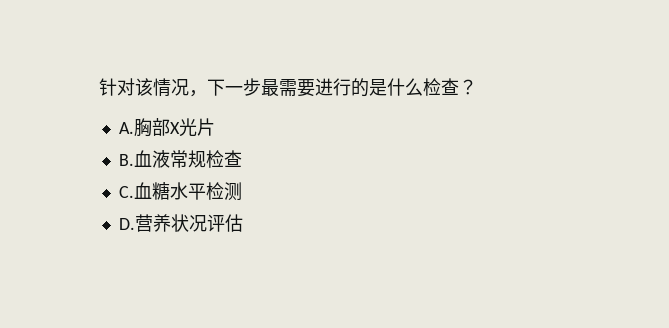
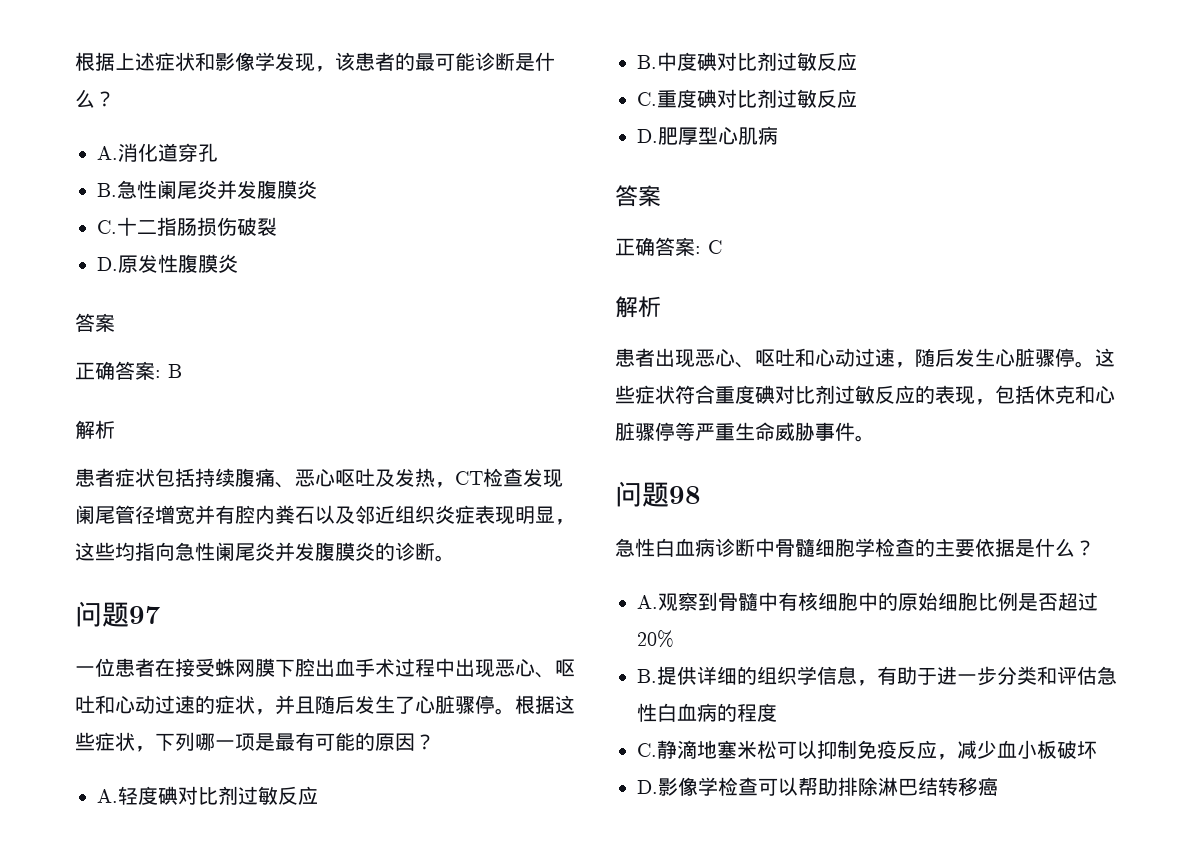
[99,78,477,97] [118,118,215,137] [118,150,242,168] [118,182,242,201] [118,214,243,232] 针对该情况，下一步最需要进行的是什么检查？ // A.胸部X光片 // B.血液常规检查 // C.血糖水平检测 // D.营养状况评估 -> [75,52,555,72] [75,89,115,108] [97,143,218,162] [97,180,317,200] [97,217,277,236] [97,254,238,273] [75,313,115,332] [75,361,182,380] [75,420,115,439] [75,468,563,488] [75,505,575,525] [75,542,455,562] [75,601,161,627] [75,658,575,678] [75,695,575,715] [75,732,435,752] [97,786,318,805] [637,52,857,71] [637,89,857,108] [637,126,778,145] [615,185,661,207] [615,237,722,256] [615,296,661,318] [615,348,1115,368] [615,385,1115,405] [615,422,875,442] [615,481,701,507] [615,538,1095,557] [637,592,1098,611] [637,630,674,648] [637,666,1117,686] [637,703,777,722] [637,740,1097,760] [637,777,998,796] 根据上述症状和影像学发现，该患者的最可能诊断是什么？ // A.消化道穿孔 // B.急性阑尾炎并发腹膜炎 // C.十二指肠损伤破裂 // D.原发性腹膜炎 // 答案 // 正确答案: B // 解析 // 患者症状包括持续腹痛、恶心呕吐及发热，CT检查发现阑尾管径增宽并有腔内粪石以及邻近组织炎症表现明显，这些均指向急性阑尾炎并发腹膜炎的诊断。 // 问题97 // 一位患者在接受蛛网膜下腔出血手术过程中出现恶心、呕吐和心动过速的症状，并且随后发生了心脏骤停。根据这些症状，下列哪一项是最有可能的原因？ // A.轻度碘对比剂过敏反应 // B.中度碘对比剂过敏反应 // C.重度碘对比剂过敏反应 // D.肥厚型心肌病 // 答案 // 正确答案: C // 解析 // 患者出现恶心、呕吐和心动过速，随后发生心脏骤停。这些症状符合重度碘对比剂过敏反应的表现，包括休克和心脏骤停等严重生命威胁事件。 // 问题98 // 急性白血病诊断中骨髓细胞学检查的主要依据是什么？ // A.观察到骨髓中有核细胞中的原始细胞比例是否超过20% // B.提供详细的组织学信息，有助于进一步分类和评估急性白血病的程度 // C.静滴地塞米松可以抑制免疫反应，减少血小板破坏 // D.影像学检查可以帮助排除淋巴结转移癌

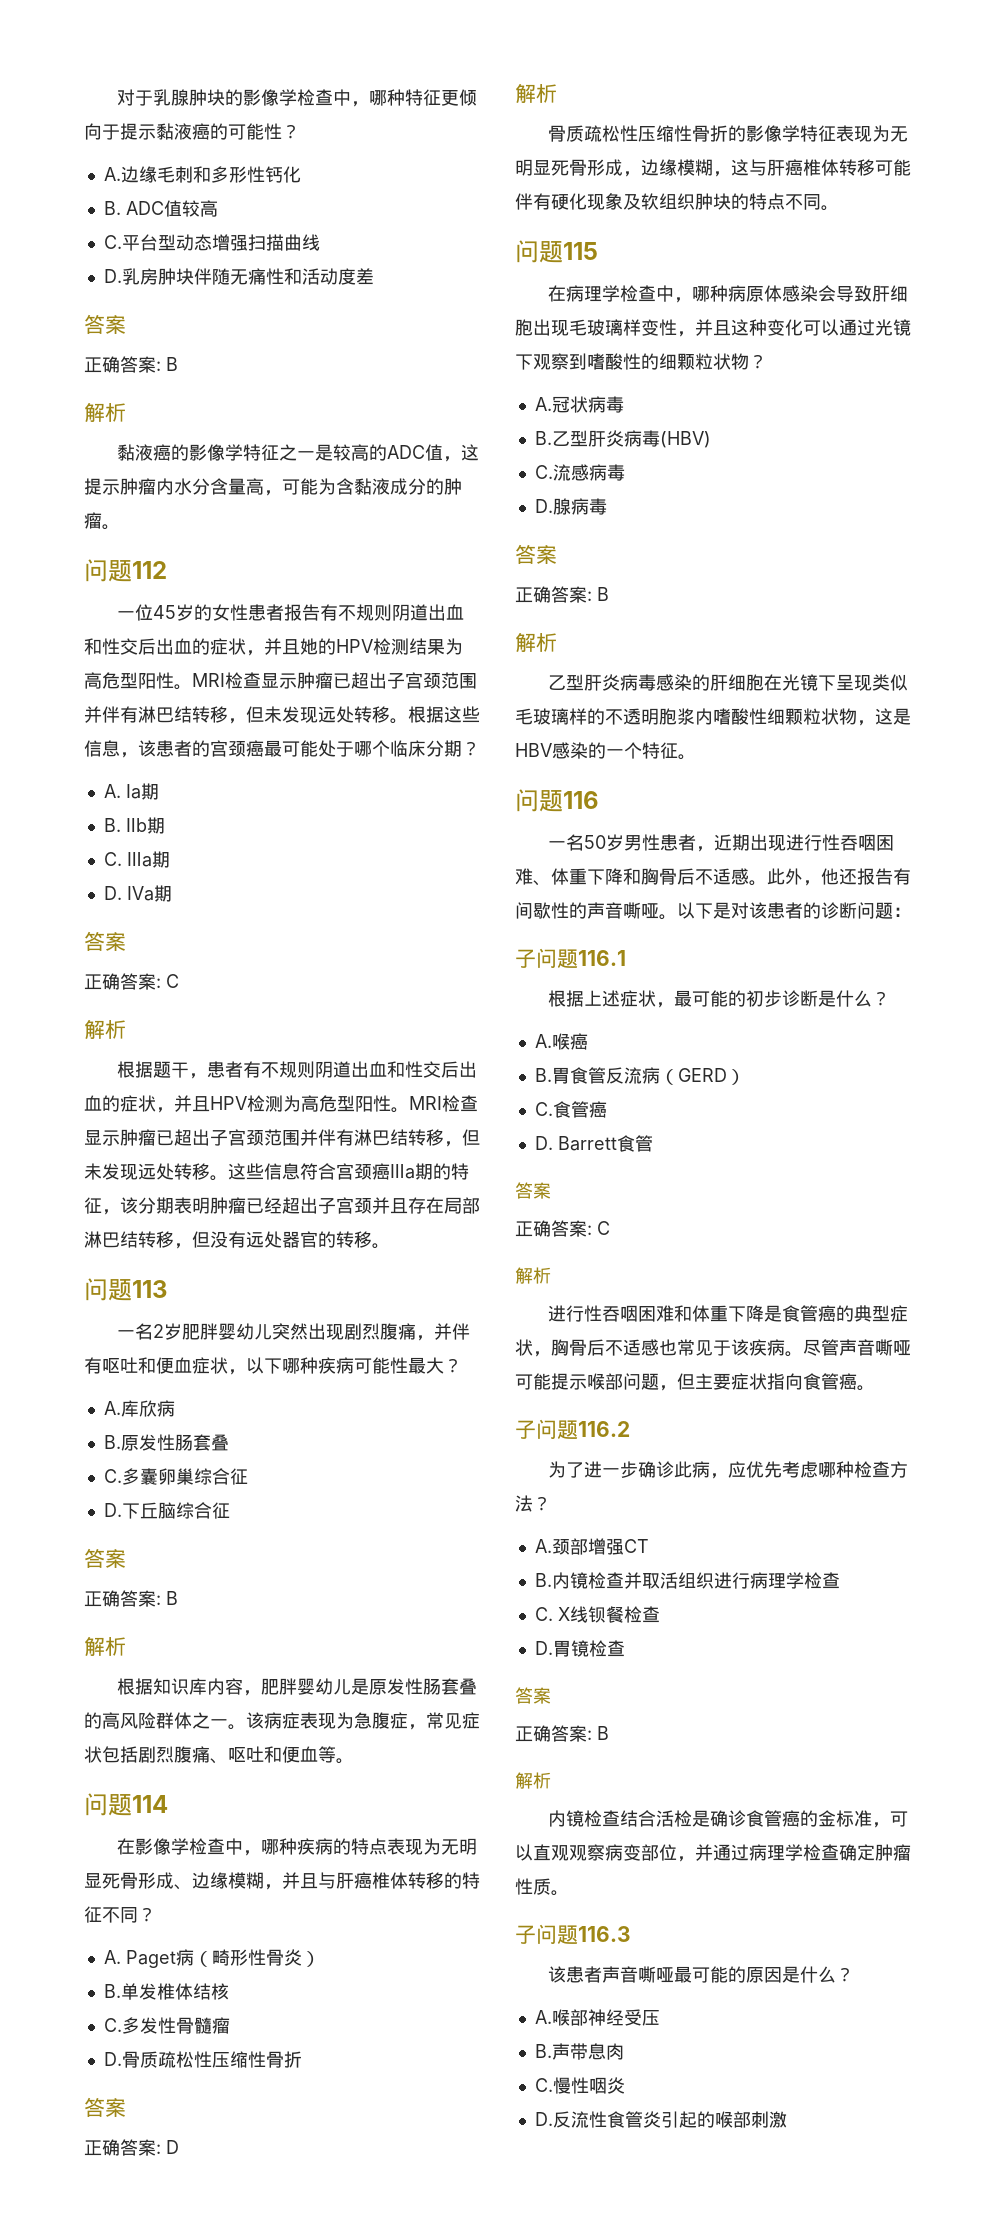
[75,52,555,72] [75,89,115,108] [97,143,218,162] [97,180,317,200] [97,217,277,236] [97,254,238,273] [75,313,115,332] [75,361,182,380] [75,420,115,439] [75,468,563,488] [75,505,575,525] [75,542,455,562] [75,601,161,627] 根据上述症状和影像学发现，该患者的最可能诊断是什么？ // A.消化道穿孔 // B.急性阑尾炎并发腹膜炎 // C.十二指肠损伤破裂 // D.原发性腹膜炎 // 答案 // 正确答案: B // 解析 // 患者症状包括持续腹痛、恶心呕吐及发热，CT检查发现阑尾管径增宽并有腔内粪石以及邻近组织炎症表现明显，这些均指向急性阑尾炎并发腹膜炎的诊断。 // 问题97 -> [116,89,477,107] [84,123,300,140] [103,166,301,183] [103,200,218,217] [103,234,320,251] [103,268,374,285] [84,314,126,334] [84,356,178,373] [84,402,126,422] [116,444,479,462] [84,478,462,496] [84,512,120,530] [84,559,167,582] 对于乳腺肿块的影像学检查中，哪种特征更倾向于提示黏液癌的可能性？ // A.边缘毛刺和多形性钙化 // B. ADC值较高 // C.平台型动态增强扫描曲线 // D.乳房肿块伴随无痛性和活动度差 // 答案 // 正确答案: B // 解析 // 黏液癌的影像学特征之一是较高的ADC值，这提示肿瘤内水分含量高，可能为含黏液成分的肿瘤。 // 问题112
[115,658,575,678] [75,695,575,715] [75,732,435,752] [97,786,318,805] [637,52,857,71] [637,89,857,108] [637,126,778,145] [615,185,661,207] [615,237,722,256] [615,296,661,318] [615,348,1115,368] [615,385,1115,405] [615,422,875,442] [615,481,701,507] [615,538,1095,557] [637,592,1098,611] [637,630,674,648] [637,666,1117,686] [637,703,777,722] [637,740,1097,760] [637,777,998,796] 患者在接受蛛网膜下腔出血手术过程中出现恶心、呕吐和心动过速的症状，并且随后发生了心脏骤停。根据这些症状，下列哪一项是最有可能的原因？ // A.轻度碘对比剂过敏反应 // B.中度碘对比剂过敏反应 // C.重度碘对比剂过敏反应 // D.肥厚型心肌病 // 答案 // 正确答案: C // 解析 // 患者出现恶心、呕吐和心动过速，随后发生心脏骤停。这些症状符合重度碘对比剂过敏反应的表现，包括休克和心脏骤停等严重生命威胁事件。 // 问题98 // 急性白血病诊断中骨髓细胞学检查的主要依据是什么？ // A.观察到骨髓中有核细胞中的原始细胞比例是否超过20% // B.提供详细的组织学信息，有助于进一步分类和评估急性白血病的程度 // C.静滴地塞米松可以抑制免疫反应，减少血小板破坏 // D.影像学检查可以帮助排除淋巴结转移癌 -> [152,604,464,621] [84,638,463,656] [84,672,477,690] [84,706,480,724] [84,740,480,758] [103,783,159,800] [103,817,165,834] [103,851,170,868] [103,885,172,902] [84,931,126,951] [84,973,179,990] [84,1019,126,1039] [116,1061,477,1079] [84,1095,478,1113] [84,1129,480,1147] [84,1163,469,1181] [84,1197,480,1215] [84,1231,390,1249] [84,1278,168,1301] [116,1323,470,1341] [84,1357,462,1375] [103,1400,175,1417] [103,1434,229,1451] [103,1468,248,1485] [103,1502,230,1519] [84,1548,126,1568] [84,1590,178,1607] [84,1636,126,1656] [116,1678,477,1696] [84,1712,480,1730] [84,1746,354,1764] [84,1793,168,1816] [116,1838,477,1856] [84,1872,480,1890] [84,1906,156,1923] [103,1949,320,1968] [103,1983,229,2000] [103,2017,230,2034] [103,2051,302,2068] [84,2097,126,2117] [84,2139,179,2156] [515,83,557,103] [547,125,908,142] [515,159,911,177] [515,193,839,211] [515,240,598,263] [547,285,908,303] [515,319,911,337] [515,353,767,370] [534,396,624,413] [534,430,711,448] [534,464,625,481] [534,498,607,515] [515,544,557,564] [515,586,609,603] [515,632,557,652] [547,674,908,691] [515,708,911,726] [515,742,696,760] [515,789,599,812] [547,834,894,852] [515,868,911,886] [515,902,911,920] [515,948,626,969] [547,990,890,1008] [534,1033,588,1050] [534,1067,745,1085] [534,1101,607,1118] [534,1135,653,1152] [515,1182,551,1199] [515,1220,610,1237] [515,1267,551,1284] [547,1305,908,1322] [515,1339,911,1357] [515,1373,875,1391] [515,1419,630,1440] [547,1461,908,1479] [515,1495,551,1512] [534,1538,649,1555] [534,1572,840,1589] [534,1606,660,1623] [534,1640,625,1657] [515,1687,551,1704] [515,1725,609,1742] [515,1772,551,1789] [547,1810,908,1828] [515,1844,911,1862] [515,1878,569,1896] [515,1924,631,1945] [547,1966,854,1983] [534,2009,660,2026] [534,2043,624,2060] [534,2077,625,2094] [534,2111,787,2128] 45岁的女性患者报告有不规则阴道出血和性交后出血的症状，并且她的HPV检测结果为高危型阳性。MRI检查显示肿瘤已超出子宫颈范围并伴有淋巴结转移，但未发现远处转移。根据这些信息，该患者的宫颈癌最可能处于哪个临床分期？ // A. Ⅰa期 // B. Ⅱb期 // C. Ⅲa期 // D. Ⅳa期 // 答案 // 正确答案: C // 解析 // 根据题干，患者有不规则阴道出血和性交后出血的症状，并且HPV检测为高危型阳性。MRI检查显示肿瘤已超出子宫颈范围并伴有淋巴结转移，但未发现远处转移。这些信息符合宫颈癌Ⅲa期的特征，该分期表明肿瘤已经超出子宫颈并且存在局部淋巴结转移，但没有远处器官的转移。 // 问题113 // 一名2岁肥胖婴幼儿突然出现剧烈腹痛，并伴有呕吐和便血症状，以下哪种疾病可能性最大？ // A.库欣病 // B.原发性肠套叠 // C.多囊卵巢综合征 // D.下丘脑综合征 // 答案 // 正确答案: B // 解析 // 根据知识库内容，肥胖婴幼儿是原发性肠套叠的高风险群体之一。该病症表现为急腹症，常见症状包括剧烈腹痛、呕吐和便血等。 // 问题114 // 在影像学检查中，哪种疾病的特点表现为无明显死骨形成、边缘模糊，并且与肝癌椎体转移的特征不同？ // A. Paget病（畸形性骨炎） // B.单发椎体结核 // C.多发性骨髓瘤 // D.骨质疏松性压缩性骨折 // 答案 // 正确答案: D // 解析 // 骨质疏松性压缩性骨折的影像学特征表现为无明显死骨形成，边缘模糊，这与肝癌椎体转移可能伴有硬化现象及软组织肿块的特点不同。 // 问题115 // 在病理学检查中，哪种病原体感染会导致肝细胞出现毛玻璃样变性，并且这种变化可以通过光镜下观察到嗜酸性的细颗粒状物？ // A.冠状病毒 // B.乙型肝炎病毒(HBV) // C.流感病毒 // D.腺病毒 // 答案 // 正确答案: B // 解析 // 乙型肝炎病毒感染的肝细胞在光镜下呈现类似毛玻璃样的不透明胞浆内嗜酸性细颗粒状物，这是HBV感染的一个特征。 // 问题116 // 一名50岁男性患者，近期出现进行性吞咽困难、体重下降和胸骨后不适感。此外，他还报告有间歇性的声音嘶哑。以下是对该患者的诊断问题： // 子问题116.1 // 根据上述症状，最可能的初步诊断是什么？ // A.喉癌 // B.胃食管反流病（GERD） // C.食管癌 // D. Barrett食管 // 答案 // 正确答案: C // 解析 // 进行性吞咽困难和体重下降是食管癌的典型症状，胸骨后不适感也常见于该疾病。尽管声音嘶哑可能提示喉部问题，但主要症状指向食管癌。 // 子问题116.2 // 为了进一步确诊此病，应优先考虑哪种检查方法？ // A.颈部增强CT // B.内镜检查并取活组织进行病理学检查 // C. X线钡餐检查 // D.胃镜检查 // 答案 // 正确答案: B // 解析 // 内镜检查结合活检是确诊食管癌的金标准，可以直观观察病变部位，并通过病理学检查确定肿瘤性质。 // 子问题116.3 // 该患者声音嘶哑最可能的原因是什么？ // A.喉部神经受压 // B.声带息肉 // C.慢性咽炎 // D.反流性食管炎引起的喉部刺激

